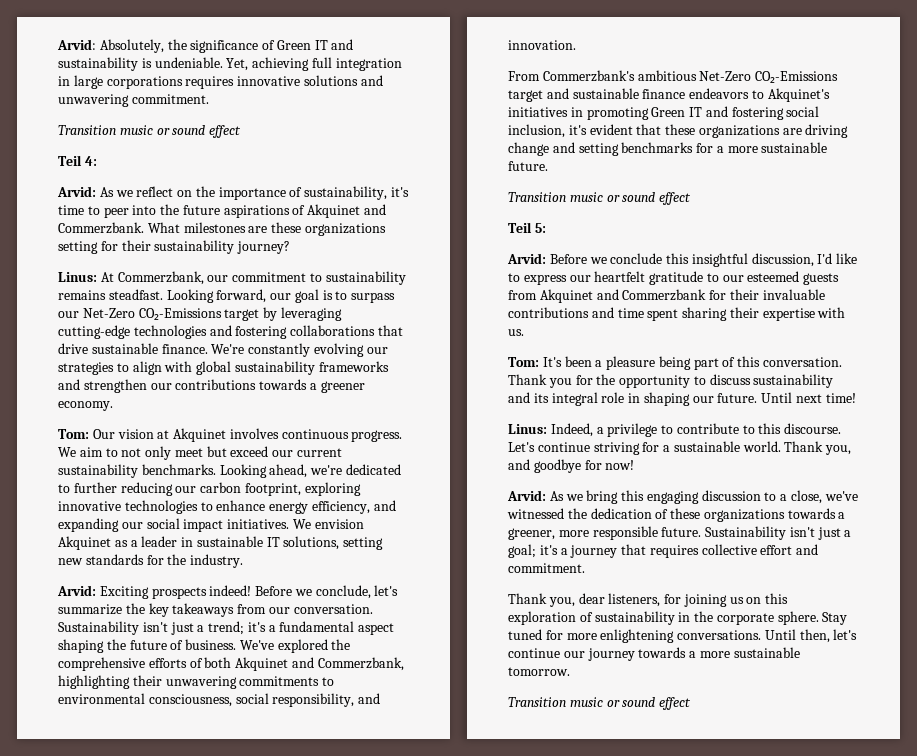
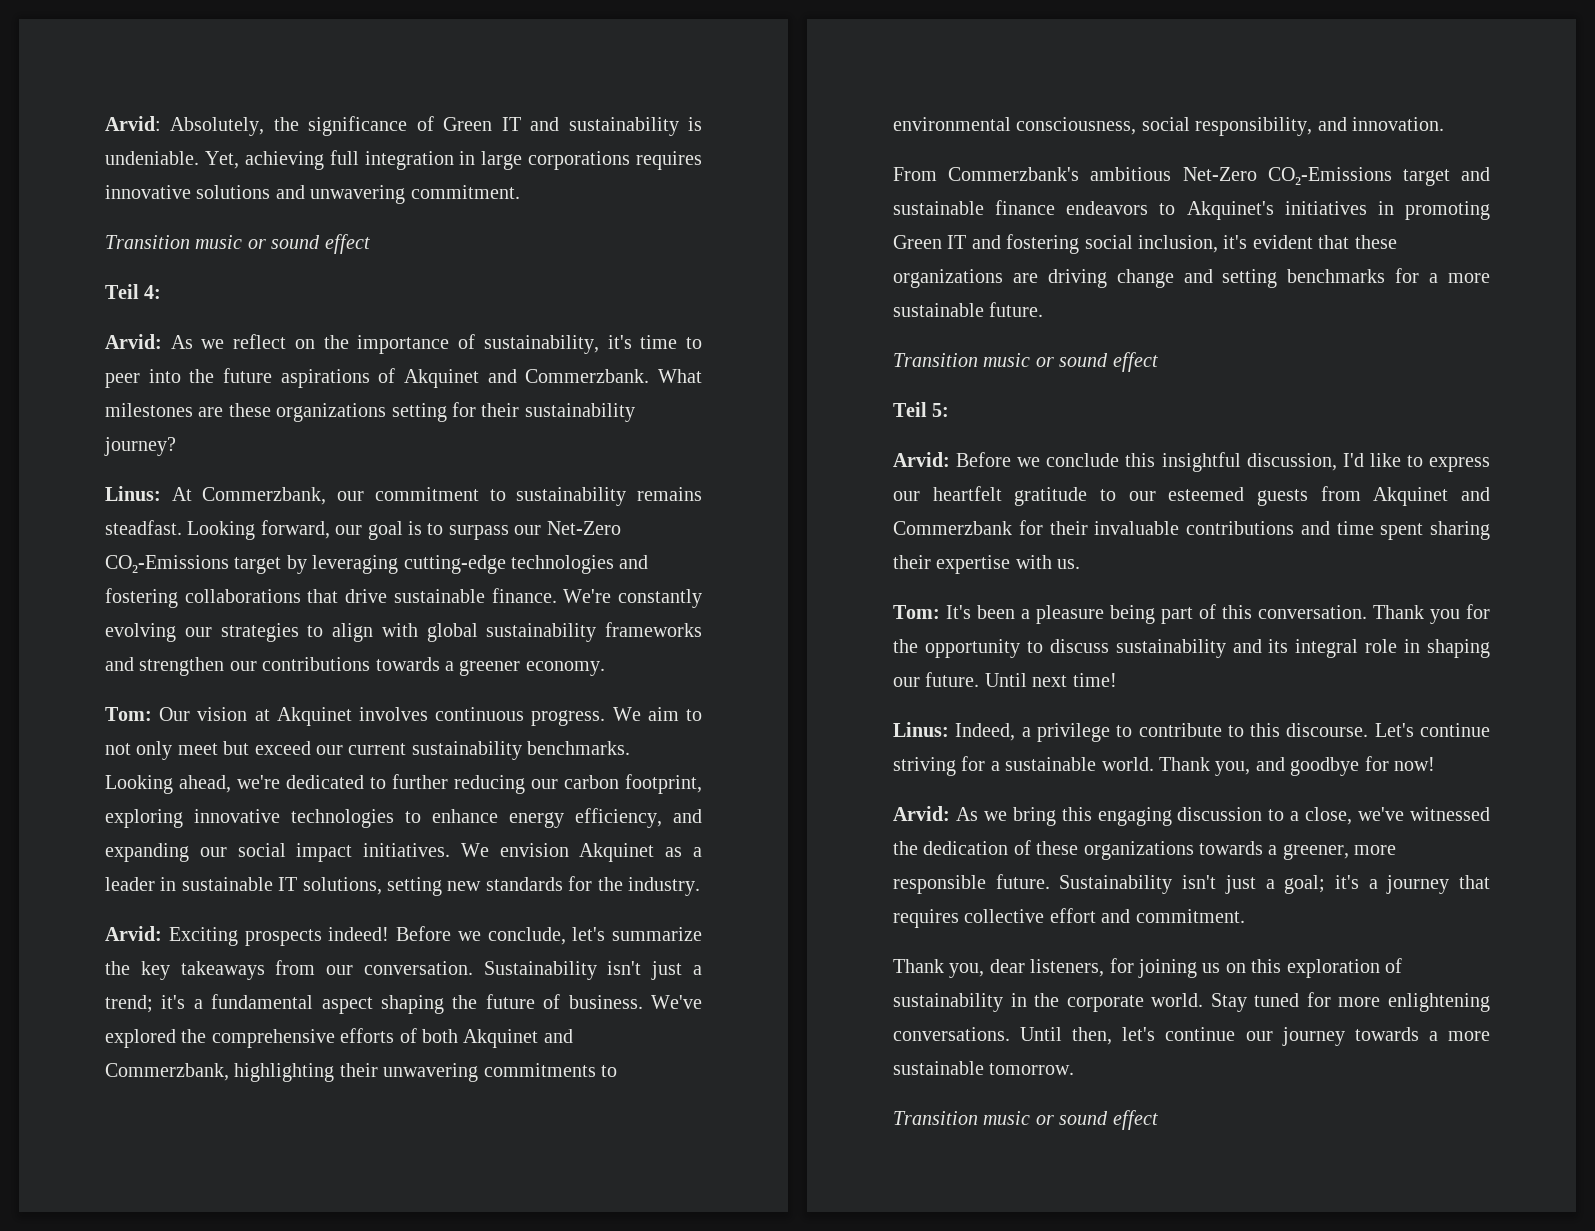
[777,611,819,625] sphere. -> [1151,993,1204,1007] world.

